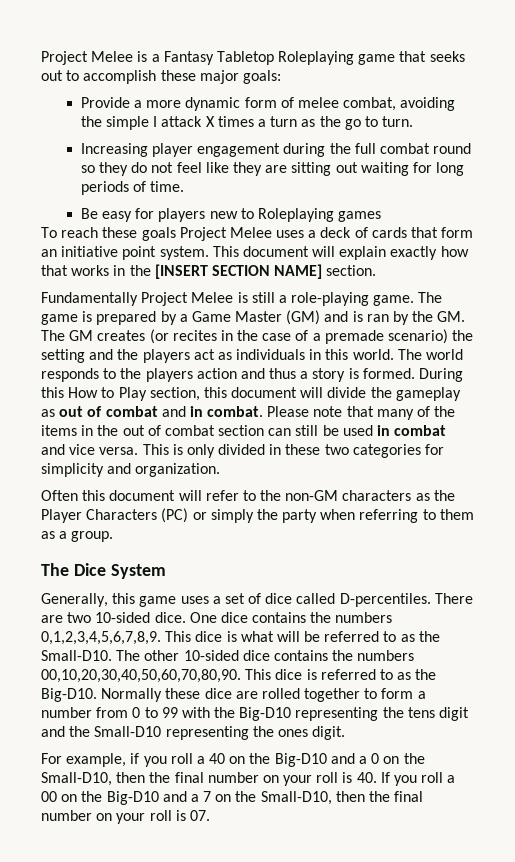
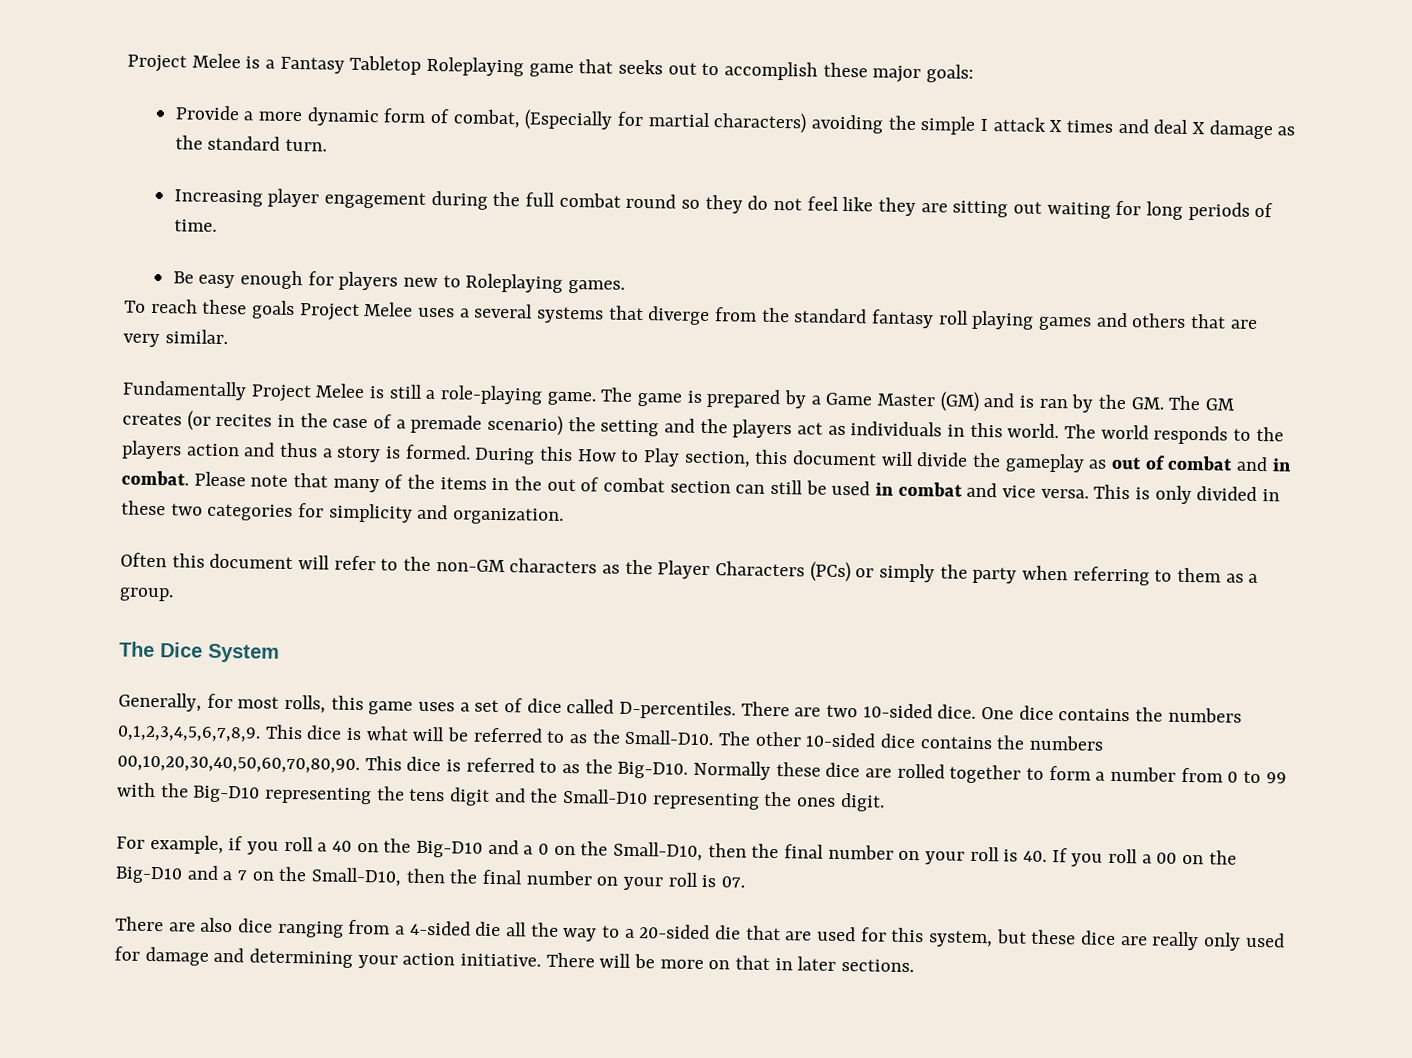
[297,97,397,111] melee combat, -> [452,109,808,134] combat, (Especially for martial characters)
[257,116,378,130] a turn as the go to -> [1117,118,1296,140] [174,135,281,151] and deal X damage as the standard
(133, 216) none -> [239,270,303,290] enough
[338,211,382,222] games -> [567,279,625,294] games.
[320,227,474,238] [41,246,469,260] [41,264,377,279] deck of cards that form an initiative point system. This document will explain exactly how that works in the [INSERT SECTION NAME] section. -> [474,303,1258,331] [123,329,228,348] several systems that diverge from the standard fantasy roll playing games and others that are very similar.
[161,508,189,523] (PC) -> [809,561,851,583] (PCs)
(108, 600) none -> [206,693,327,714] for most rolls,
(210, 815) none -> [115,916,1285,951] [114,946,915,973] // There are also dice ranging from a 4-sided die all the way to a 20-sided die that are used for this system, but these dice are really only used for damage and determining your action initiative. There will be more on that in later sections.

